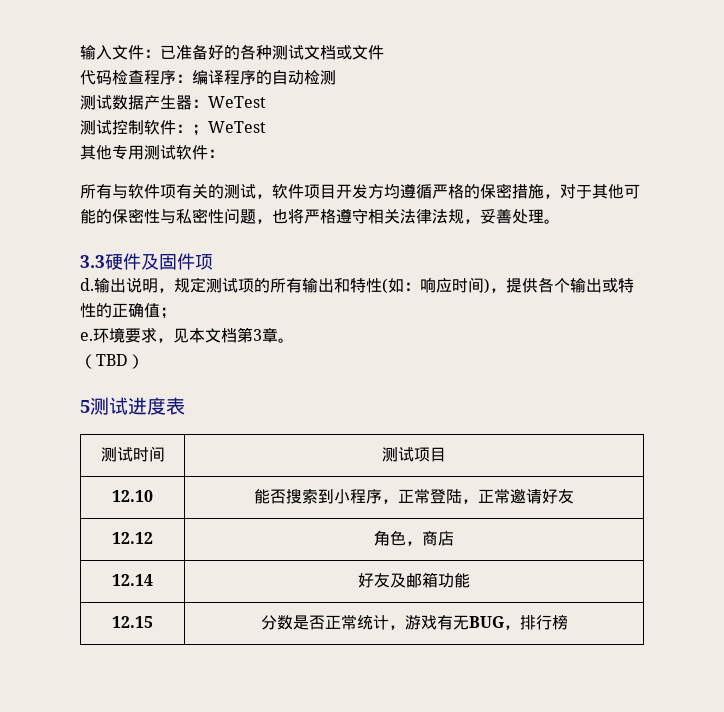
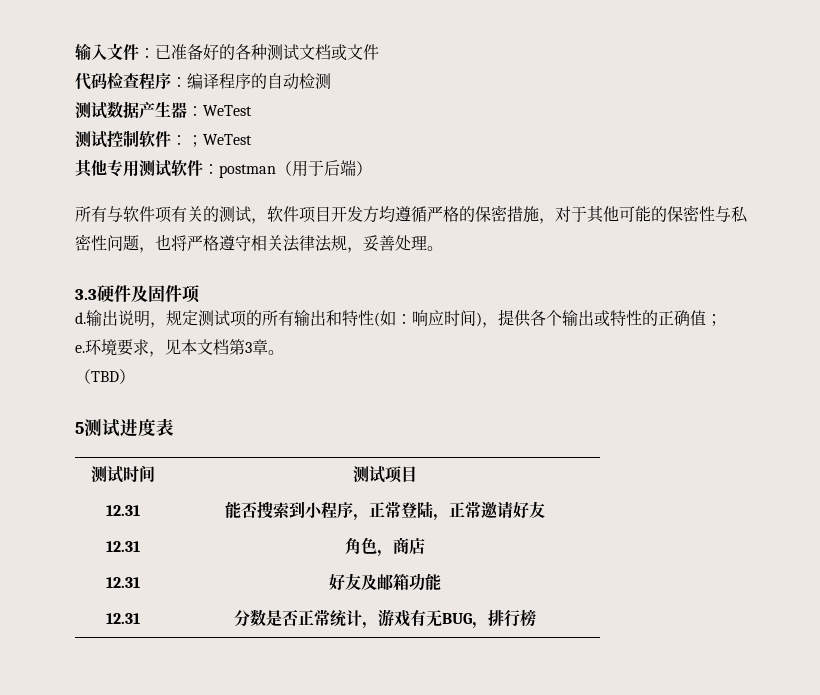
(224, 153) none -> [219,160,372,178] postman（用于后端）
[112,490,153,502] 12.10 -> [106,505,140,516] 12.31
[112,532,153,544] 12.12 -> [106,541,140,552] 12.31
[112,574,153,586] 12.14 -> [106,577,140,588] 12.31
[112,616,153,628] 12.15 -> [106,613,140,624] 12.31

